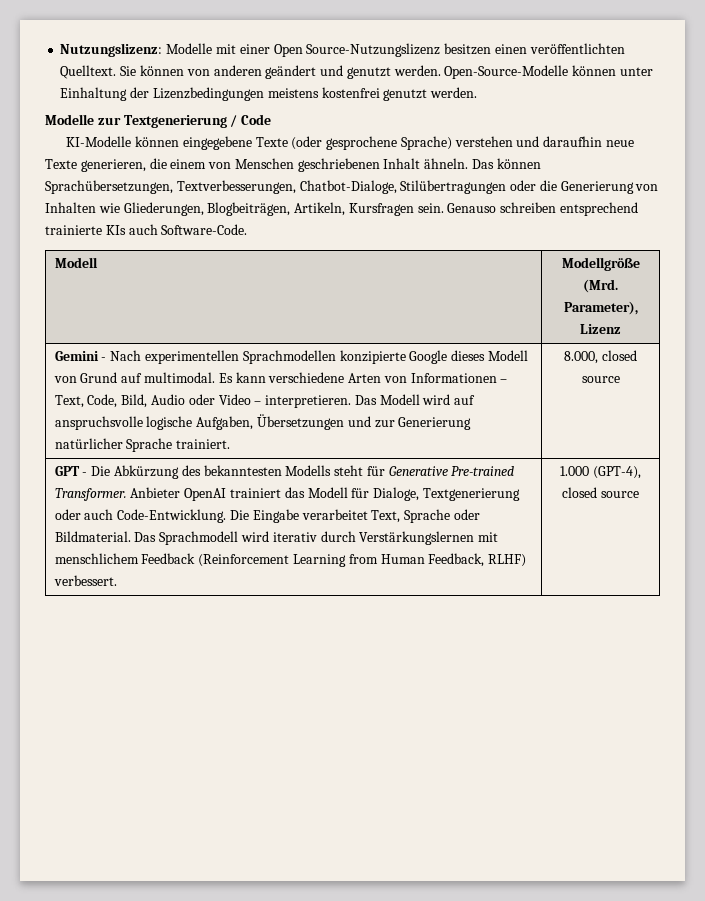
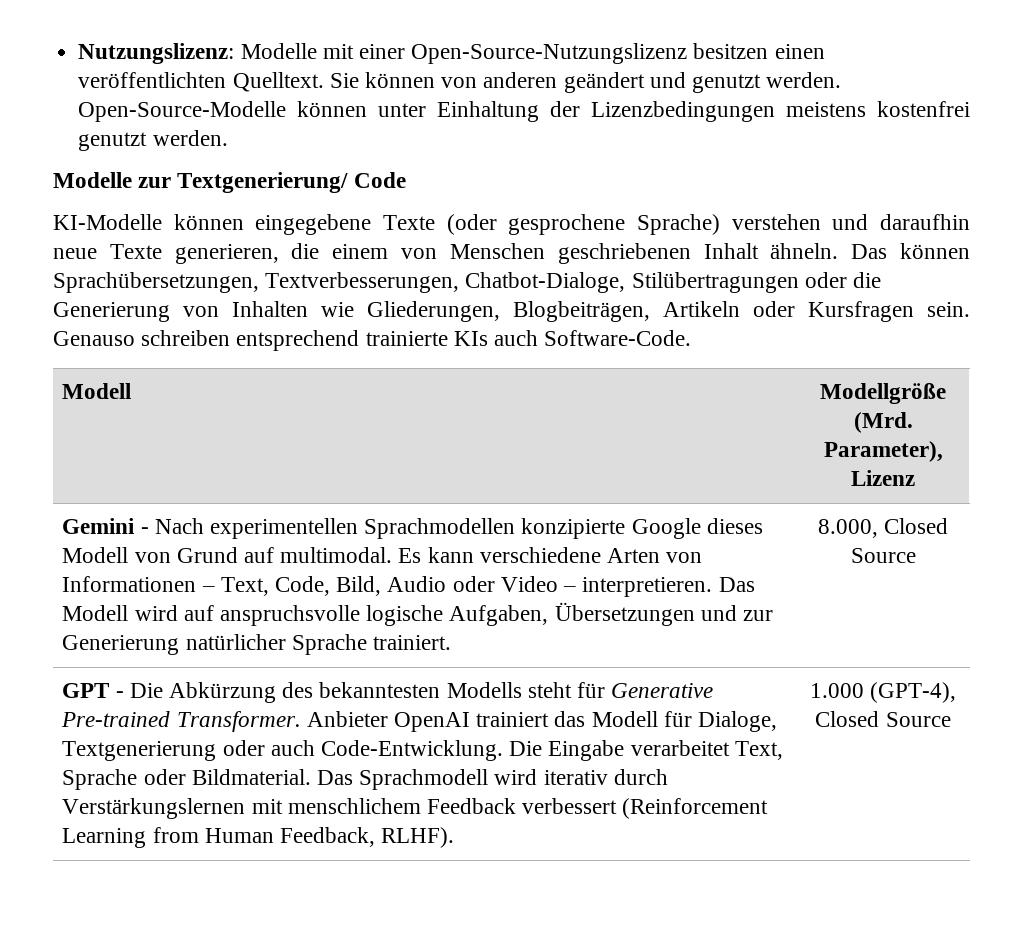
[273,43,441,57] Open Source-Nutzungslizenz -> [411,43,688,64] Open-Source-Nutzungslizenz
[123,115,238,128] Textgenerierung / -> [177,172,349,193] Textgenerierung/
[294,202,346,216] Artikeln, -> [663,301,795,317] Artikeln oder
[601,350,637,361] [581,376,620,383] closed source -> [884,518,949,534] [850,548,916,563] Closed Source
(196, 558) none -> [522,798,618,814] verbessert
[488,554,527,567] [53,575,117,586] RLHF) verbessert. -> [381,827,455,848] RLHF).
[562,487,639,498] closed source -> [815,711,951,727] Closed Source

